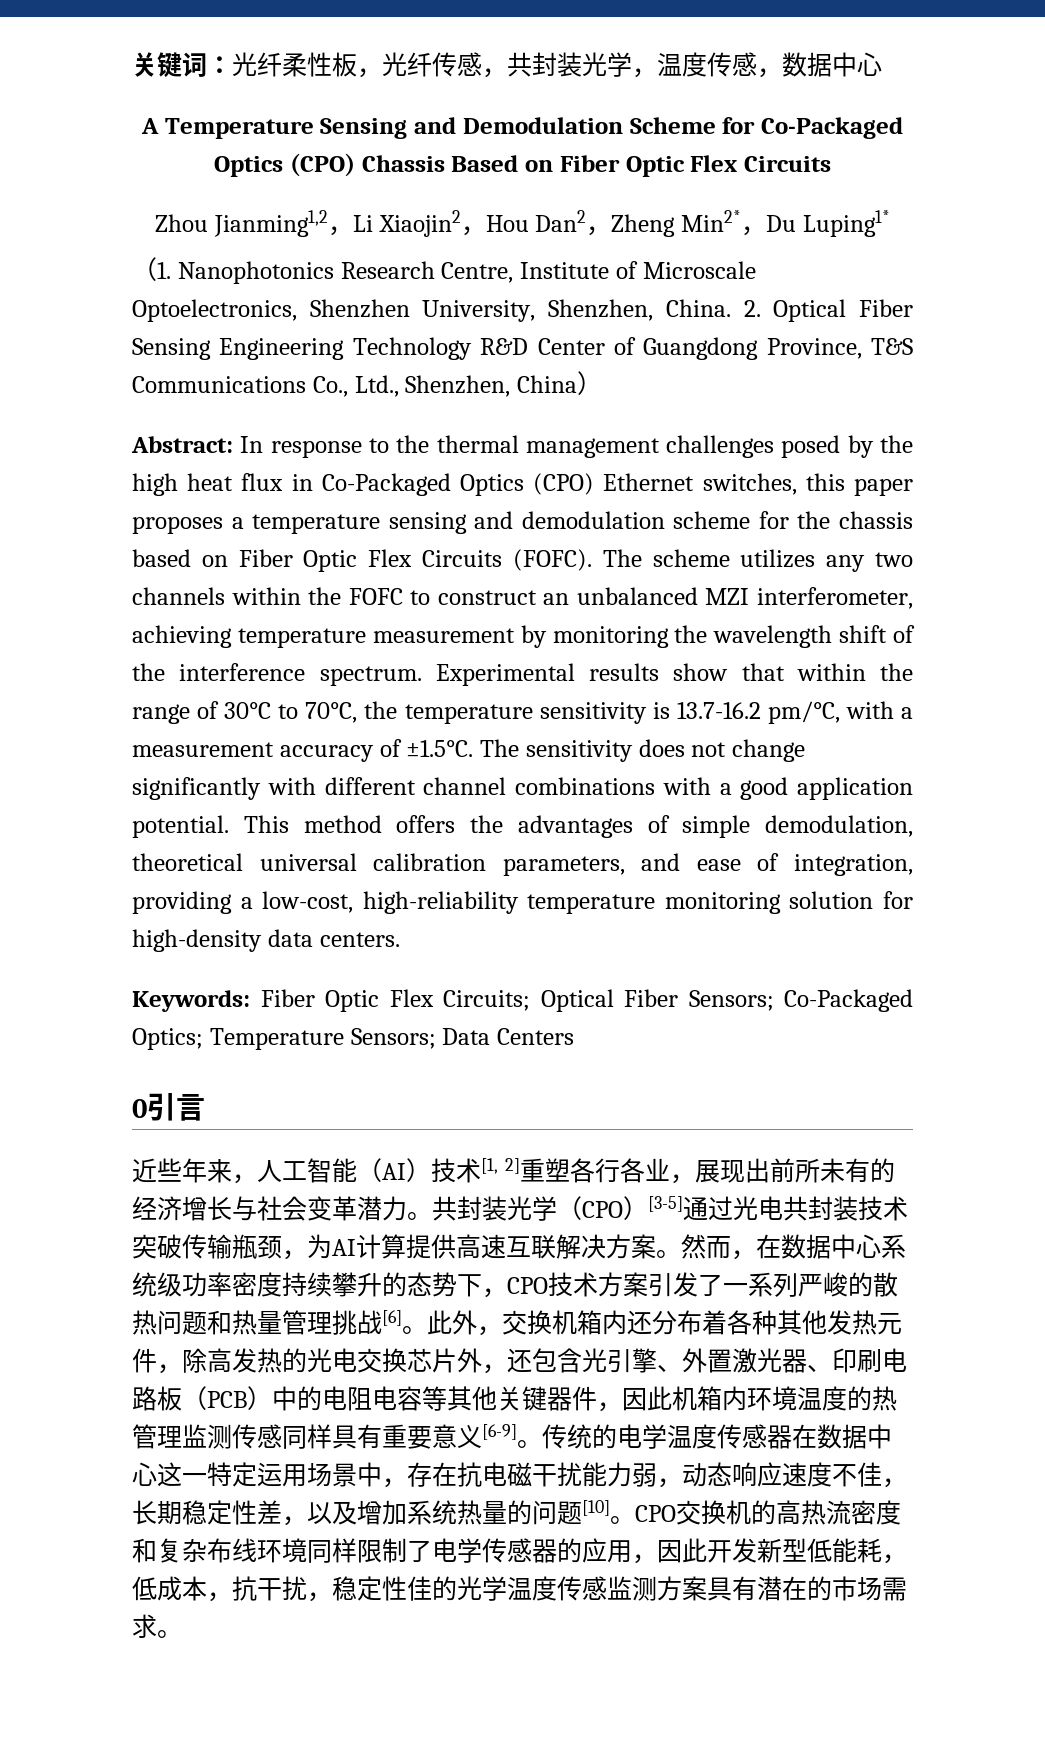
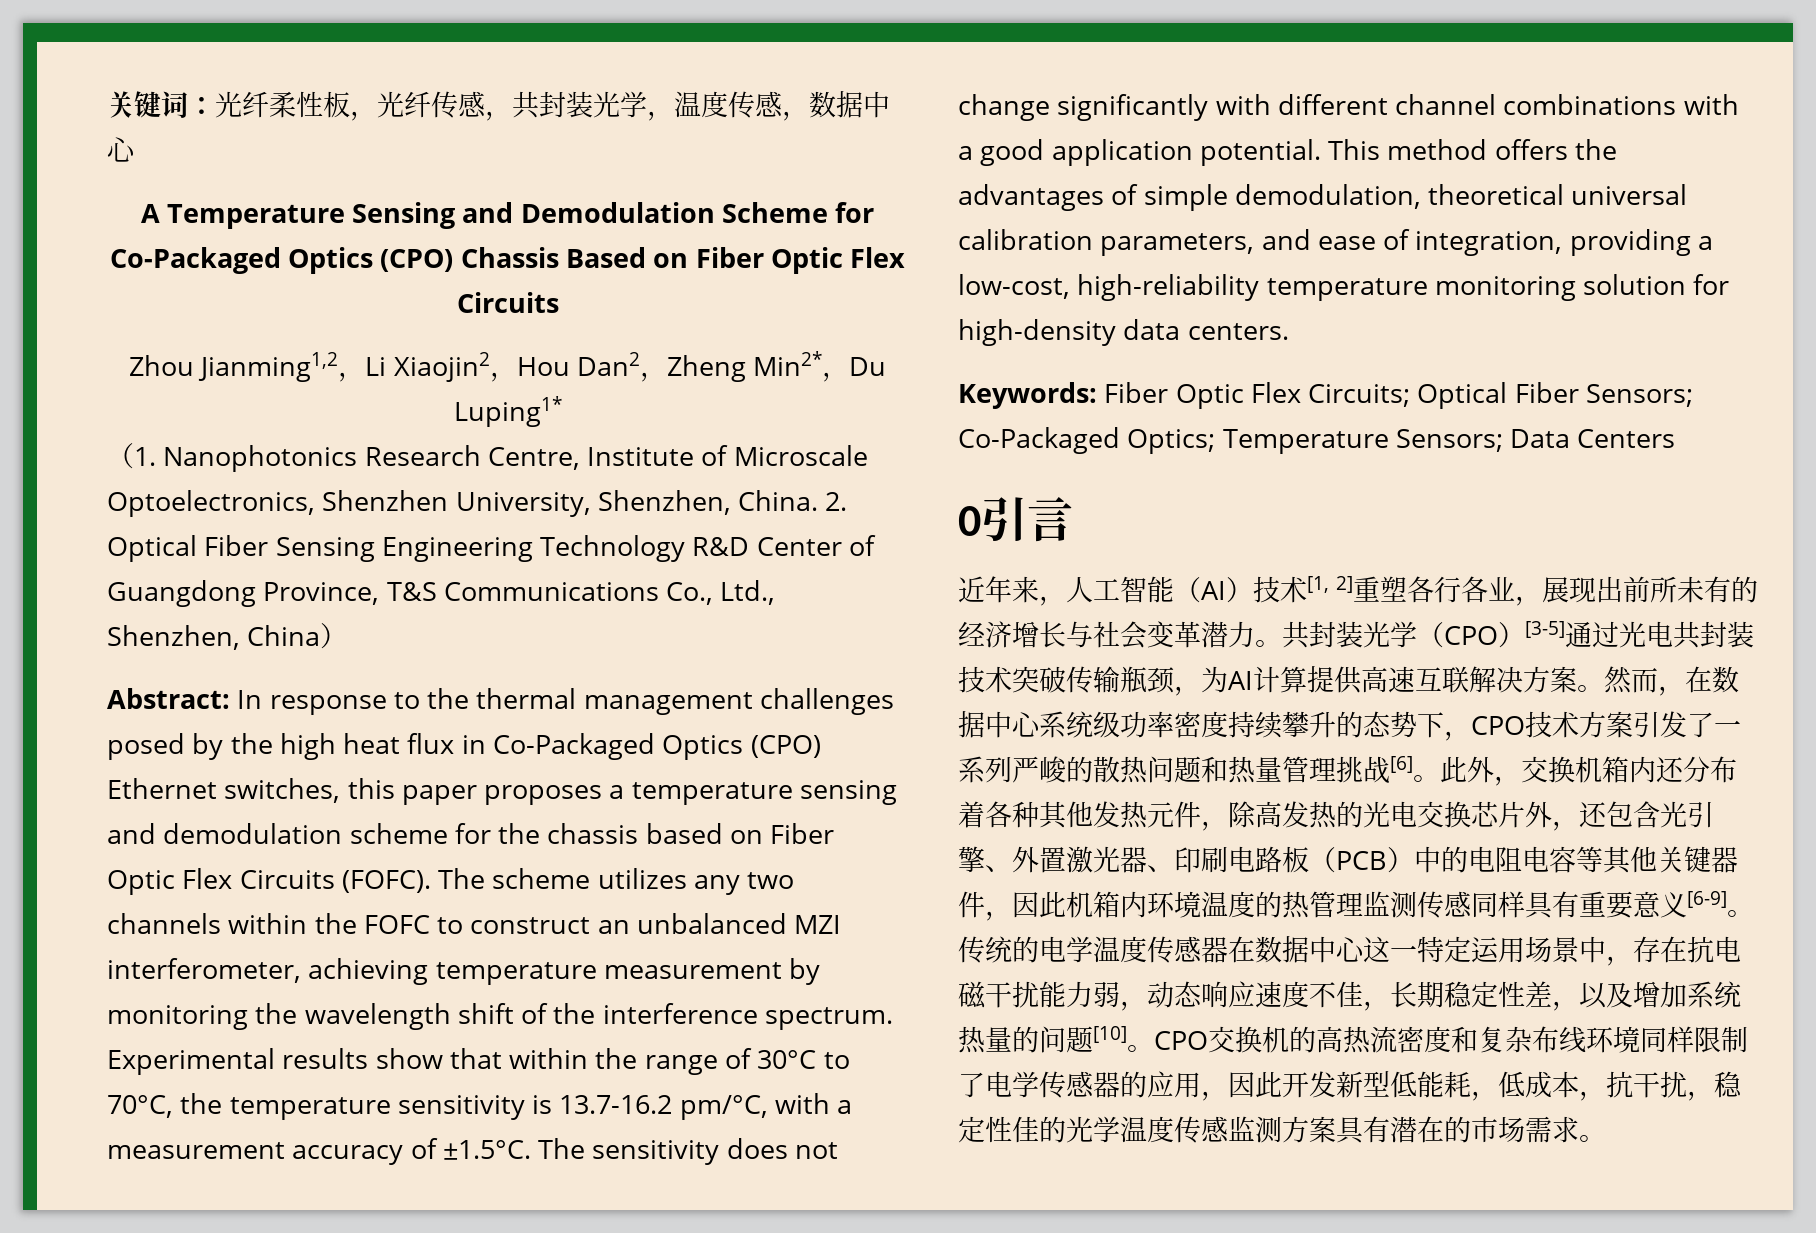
[157,1158,182,1182] 些 -> (985, 589) none

